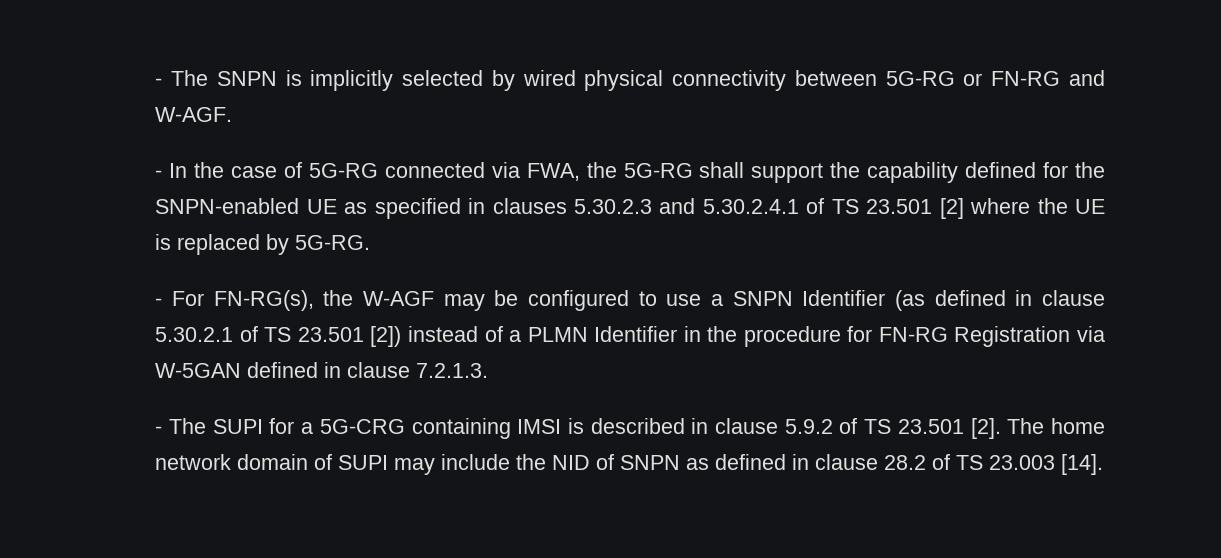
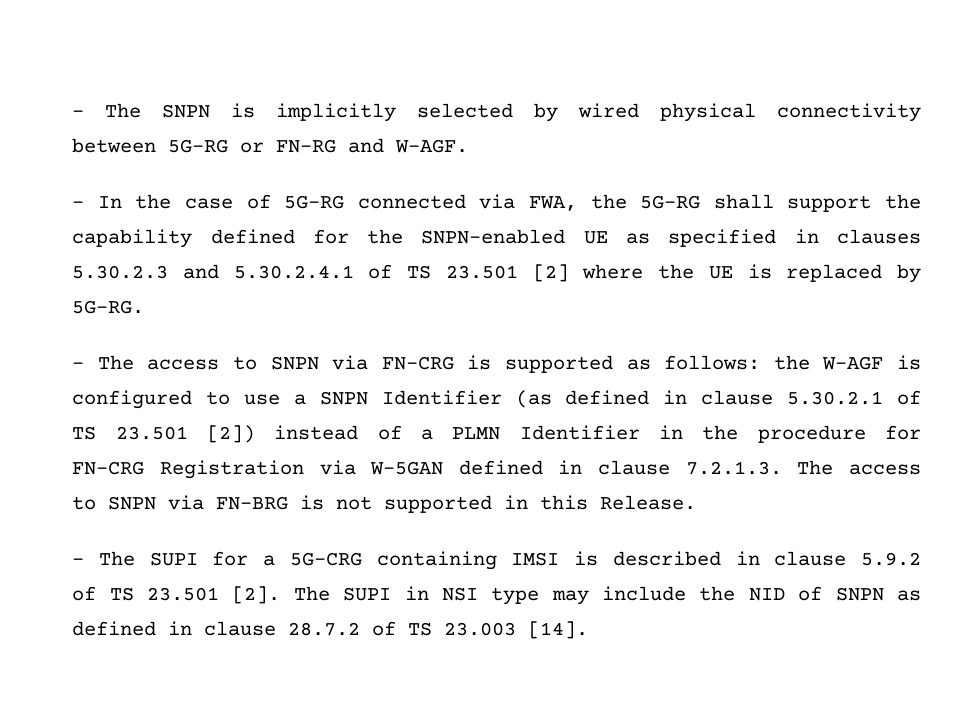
[171,290,519,311] For FN-RG(s), the W-AGF may be -> [97,355,921,373] The access to SNPN via FN-CRG is supported as follows: the W-AGF is
[878,327,948,342] FN-RG -> [72,461,145,475] FN-CRG
(489, 370) none -> [797,460,921,475] [72,495,697,513] The access to SNPN via FN-BRG is not supported in this Release.
[1050,418,1105,434] [155,454,389,470] home network domain of SUPI -> [343,586,540,605] SUPI in NSI type
[884,455,927,470] 28.2 -> [288,622,361,636] 28.7.2

